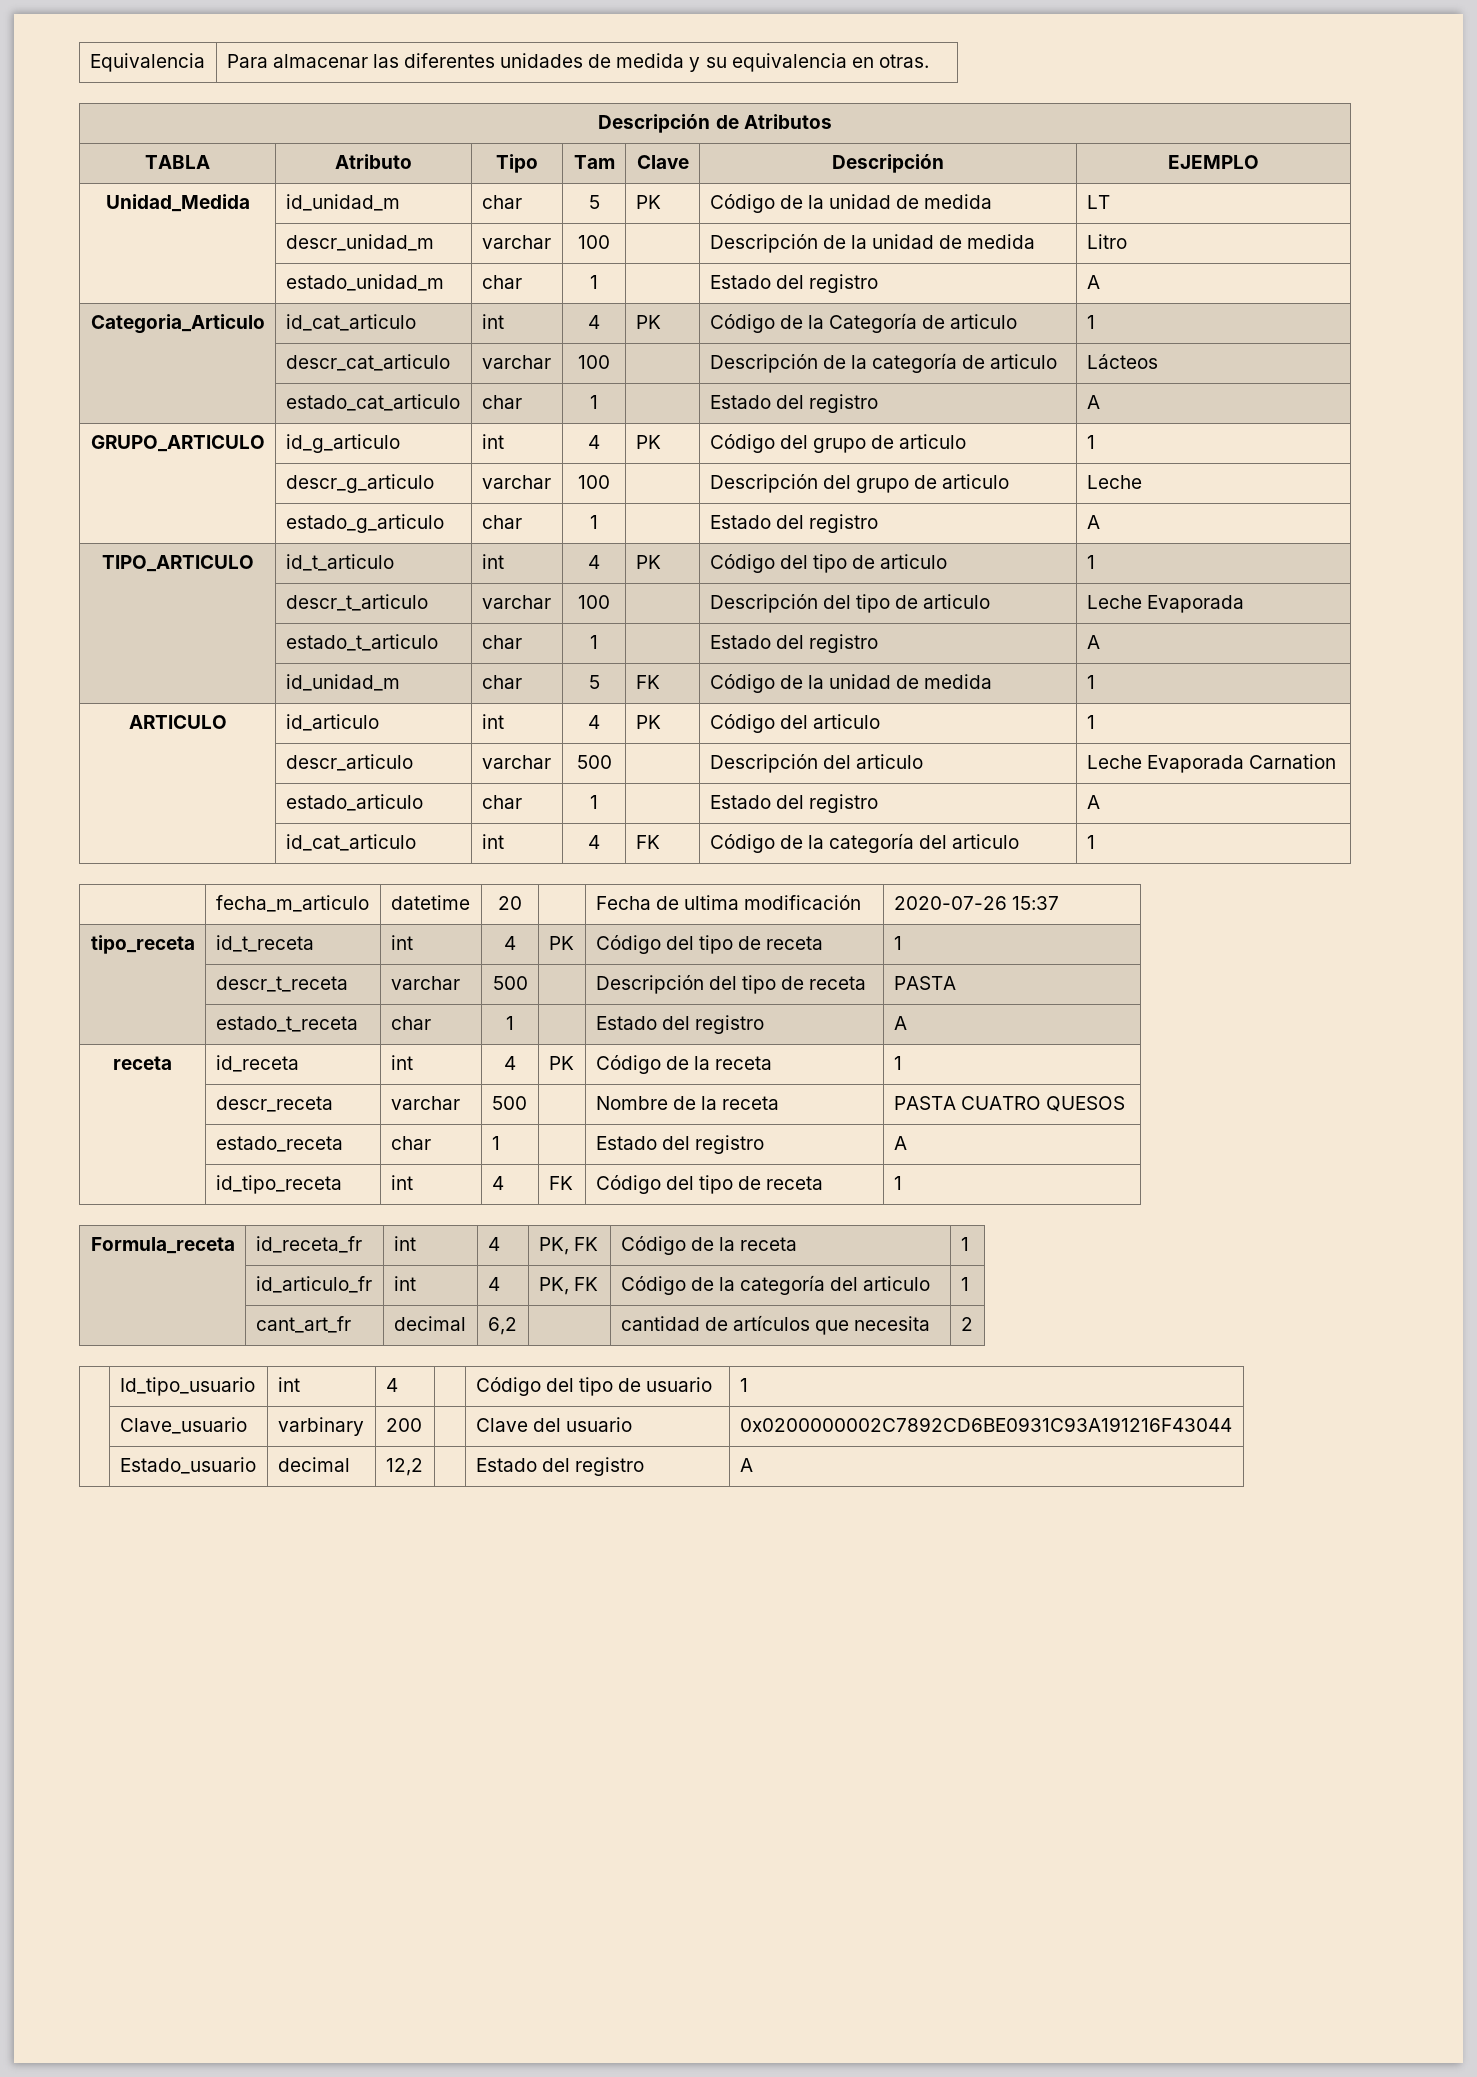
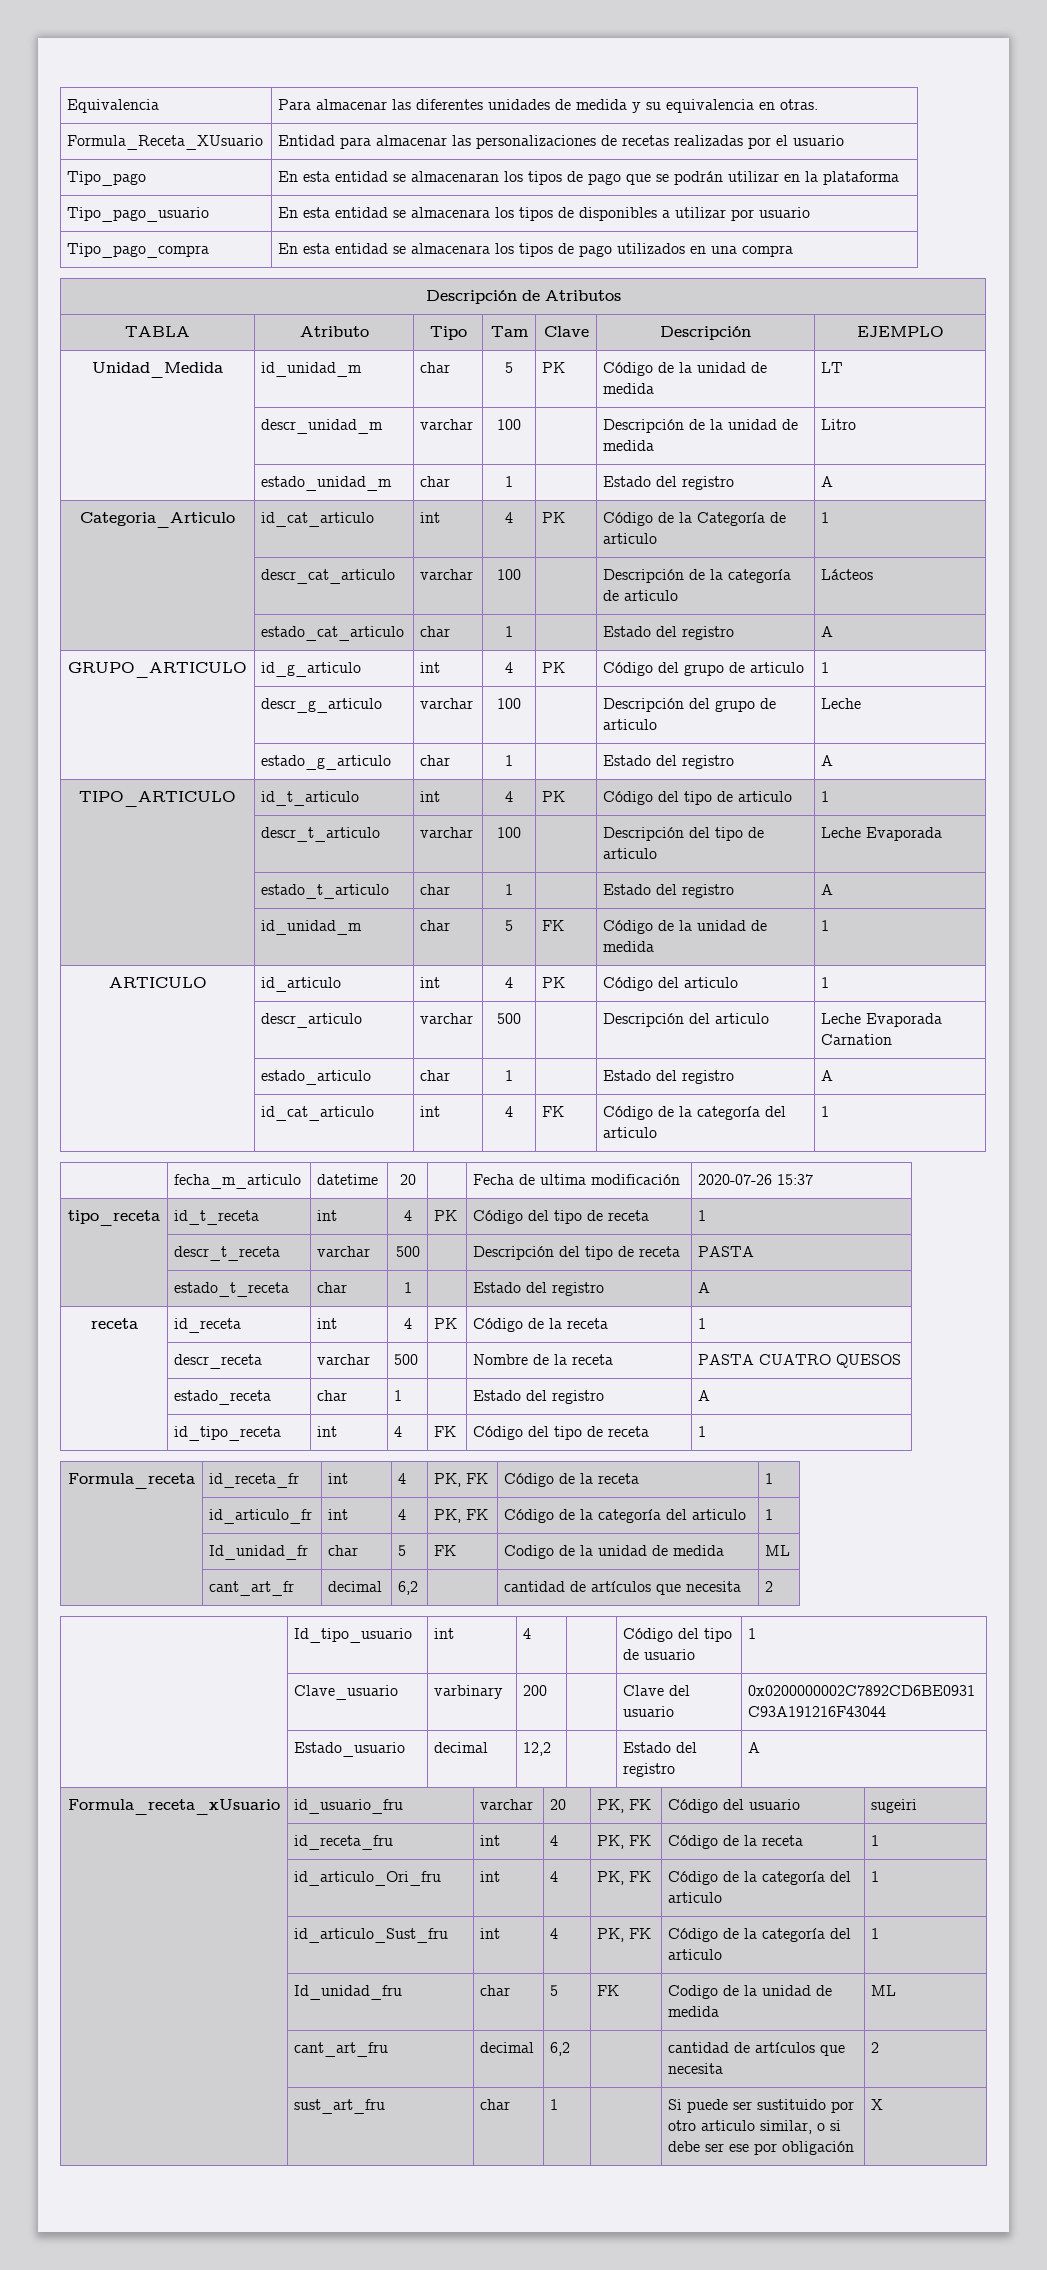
(929, 61) none -> [67,135,264,150] [278,135,845,149] [67,171,147,186] [278,171,900,185] [67,207,210,222] [278,207,811,221] [67,243,210,258] [278,243,794,257] // Formula_Receta_XUsuario | Entidad para almacenar las personalizaciones de recetas realizadas por el usuario // Tipo_pago | En esta entidad se almacenaran los tipos de pago que se podrán utilizar en la plataforma // Tipo_pago_usuario | En esta entidad se almacenara los tipos de disponibles a utilizar por usuario // Tipo_pago_compra | En esta entidad se almacenara los tipos de pago utilizados en una compra
(969, 1284) none -> [209,1545,309,1560] [328,1545,359,1556] [398,1545,407,1556] [434,1545,457,1556] [504,1545,725,1559] [765,1545,791,1556] // | Id_unidad_fr | char | 5 | FK | Codigo de la unidad de medida | ML
(753, 1465) none -> [68,1799,280,1815] [294,1799,404,1814] [480,1799,534,1810] [550,1799,567,1810] [597,1799,652,1813] [668,1799,801,1813] [871,1799,918,1813] [294,1835,394,1850] [480,1835,501,1846] [550,1835,559,1846] [597,1835,652,1849] [668,1835,804,1849] [871,1835,880,1846] [294,1871,442,1886] [480,1871,501,1882] [550,1871,559,1882] [597,1871,652,1885] [668,1871,852,1885] [668,1892,723,1903] [871,1871,880,1882] [294,1928,449,1943] [480,1928,501,1939] [550,1928,559,1939] [597,1928,652,1942] [668,1928,852,1942] [668,1949,723,1960] [871,1928,880,1939] [294,1985,403,2000] [480,1985,511,1996] [550,1985,559,1996] [597,1985,620,1996] [668,1985,833,1999] [668,2006,720,2017] [871,1985,897,1996] [294,2042,389,2057] [480,2042,535,2053] [550,2042,571,2056] [668,2042,846,2056] [668,2063,724,2074] [871,2042,880,2053] [294,2099,386,2114] [480,2099,511,2110] [550,2099,559,2110] [668,2099,855,2113] [668,2120,842,2134] [668,2141,855,2155] [871,2099,884,2110] // Formula_receta_xUsuario | id_usuario_fru | varchar | 20 | PK, FK | Código del usuario | sugeiri // | id_receta_fru | int | 4 | PK, FK | Código de la receta | 1 // | id_articulo_Ori_fru | int | 4 | PK, FK | Código de la categoría del articulo | 1 // | id_articulo_Sust_fru | int | 4 | PK, FK | Código de la categoría del articulo | 1 // | Id_unidad_fru | char | 5 | FK | Codigo de la unidad de medida | ML // | cant_art_fru | decimal | 6,2 | | cantidad de artículos que necesita | 2 // | sust_art_fru | char | 1 | | Si puede ser sustituido por otro articulo similar, o si debe ser ese por obligación | X

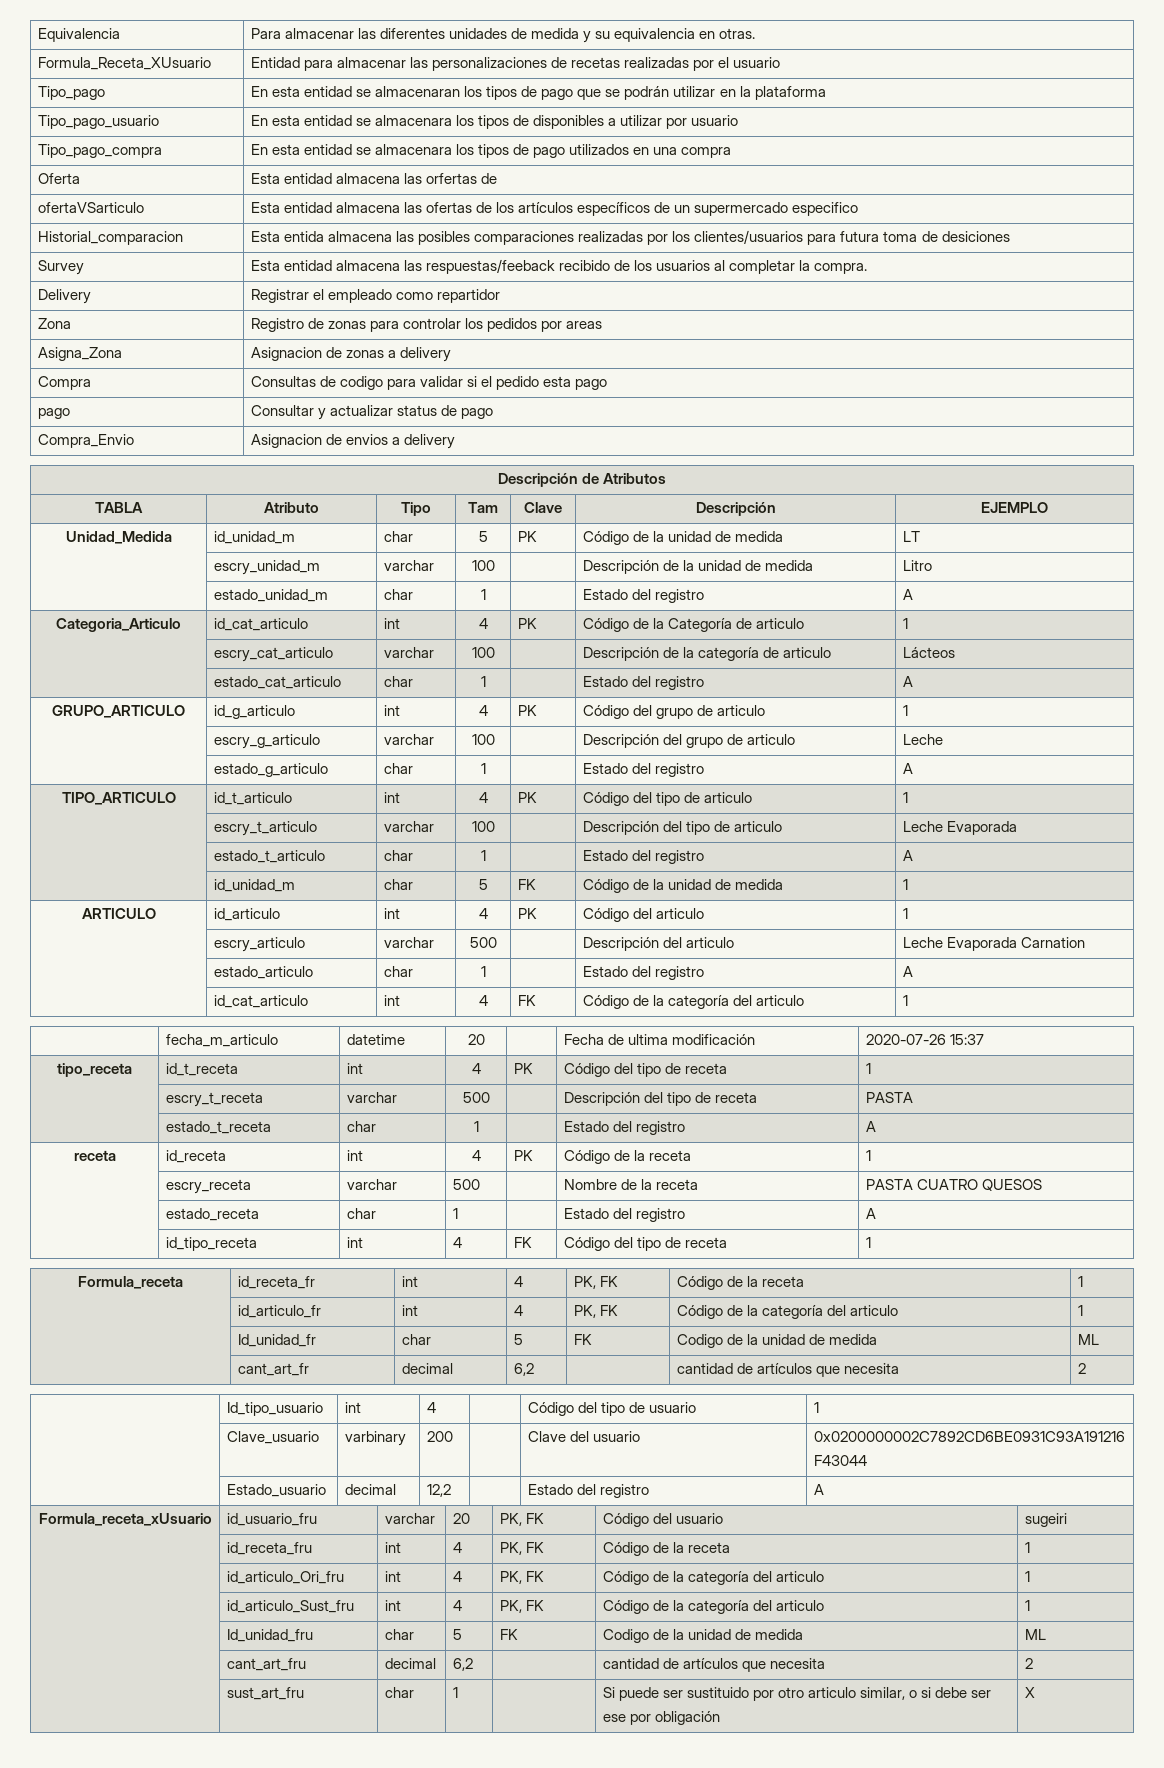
(794, 251) none -> [37,173,80,184] [250,173,498,184] [37,202,144,213] [250,202,859,216] [37,231,183,245] [250,230,1010,245] [37,260,84,275] [250,259,868,274] [37,289,91,304] [250,289,501,303] [37,318,71,329] [250,318,603,332] [37,347,122,361] [250,347,452,362] [37,376,91,390] [250,376,608,390] [37,408,70,419] [250,405,494,420] [37,434,134,448] [250,434,456,449] // Oferta | Esta entidad almacena las orfertas de // ofertaVSarticulo | Esta entidad almacena las ofertas de los artículos específicos de un supermercado especifico // Historial_comparacion | Esta entida almacena las posibles comparaciones realizadas por los clientes/usuarios para futura toma de desiciones // Survey | Esta entidad almacena las respuestas/feeback recibido de los usuarios al completar la compra. // Delivery | Registrar el empleado como repartidor // Zona | Registro de zonas para controlar los pedidos por areas // Asigna_Zona | Asignacion de zonas a delivery // Compra | Consultas de codigo para validar si el pedido esta pago // pago | Consultar y actualizar status de pago // Compra_Envio | Asignacion de envios a delivery
[261,419,384,434] descr_unidad_m -> [213,560,320,575] escry_unidad_m
[261,569,396,584] descr_cat_articulo -> [213,647,333,662] escry_cat_articulo
[261,698,383,713] descr_g_articulo -> [213,734,320,749] escry_g_articulo
[261,827,381,842] descr_t_articulo -> [213,821,317,836] escry_t_articulo
[261,1013,363,1028] descr_articulo -> [213,937,305,952] escry_articulo
[174,1246,281,1261] descr_t_receta -> [165,1092,263,1107] escry_t_receta
[174,1354,263,1369] descr_receta -> [165,1179,251,1194] escry_receta

